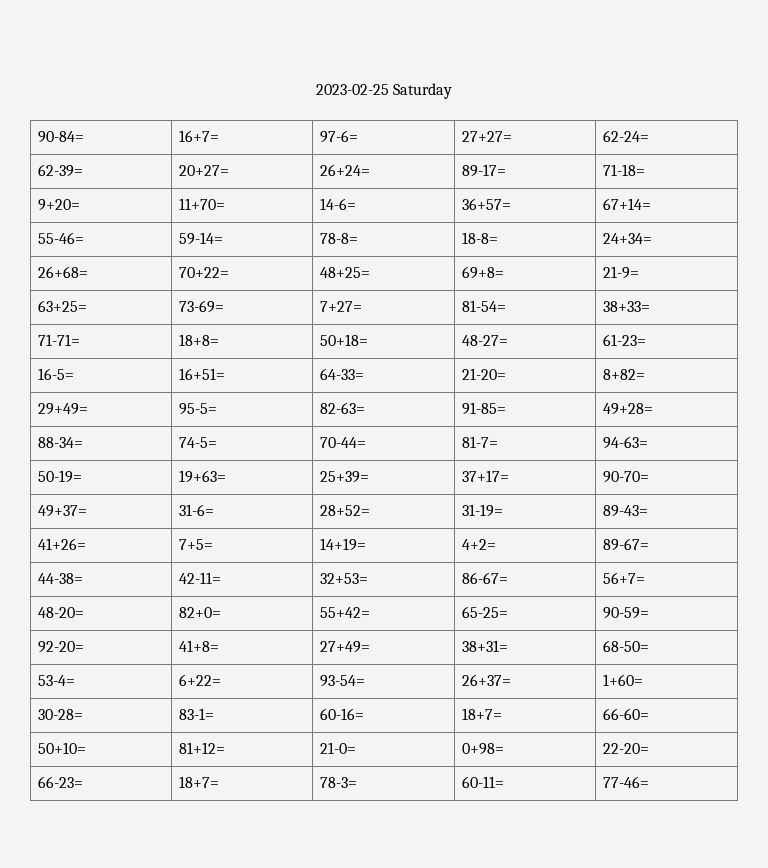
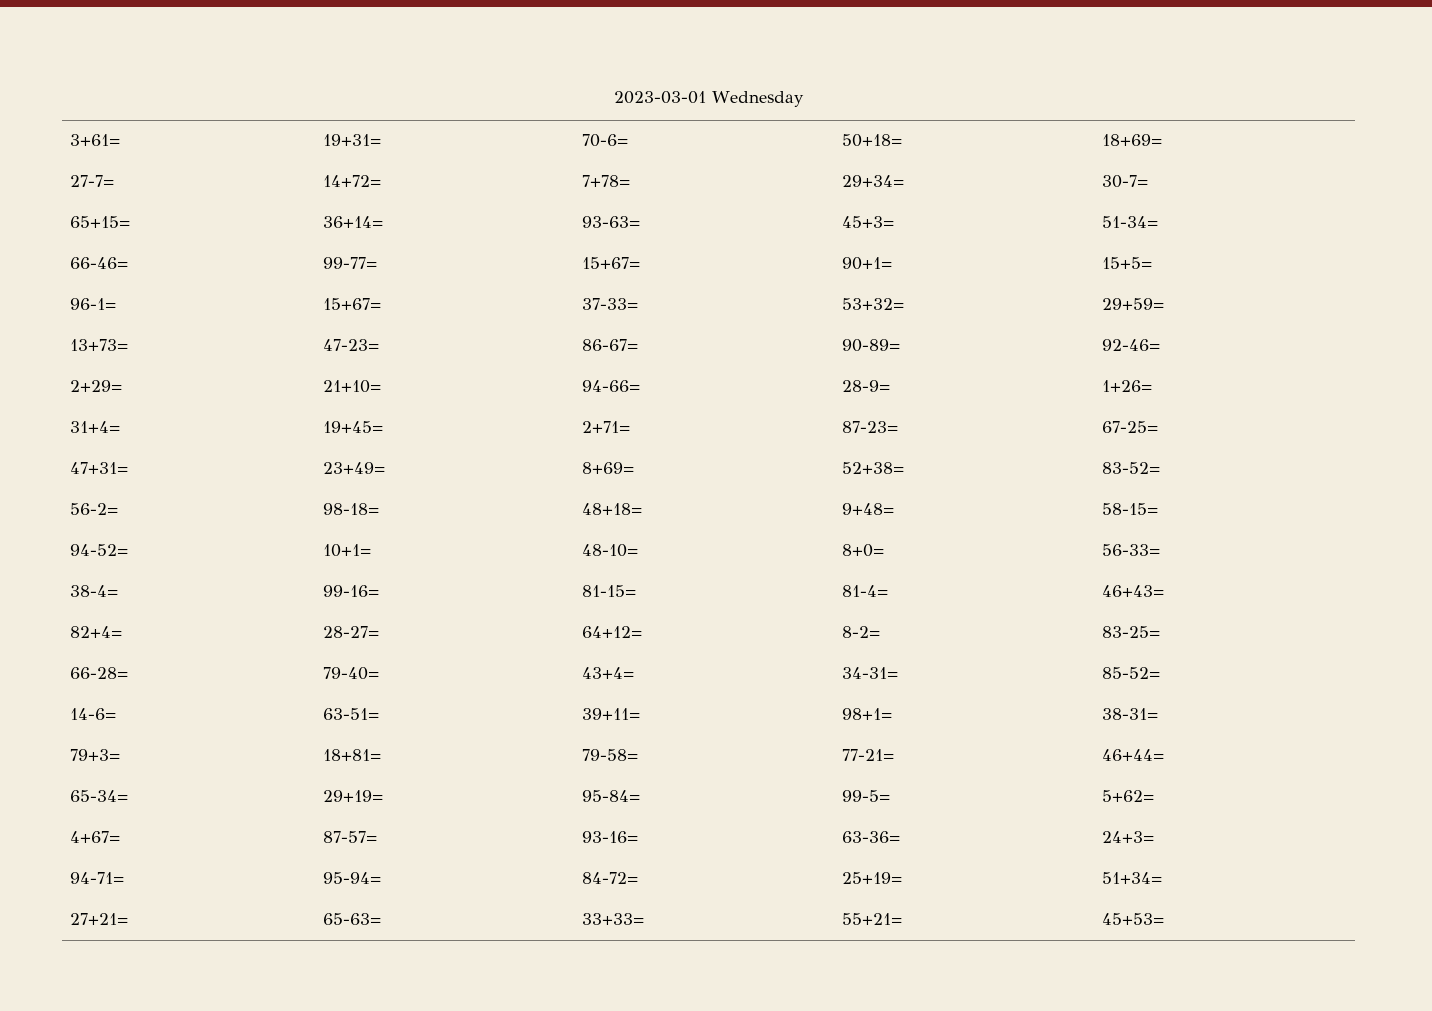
[315,83,453,99] [38,131,85,143] [179,130,220,142] [320,130,359,143] [462,131,513,142] [603,130,650,142] [38,164,84,177] [179,165,230,176] [320,164,371,176] [462,164,507,177] [603,164,646,176] [38,199,81,211] [179,198,226,210] [320,198,357,210] [462,198,512,210] [603,198,652,210] [38,232,85,244] [179,232,224,245] [320,233,359,244] [462,232,499,244] [603,233,653,244] [38,266,89,278] [179,267,230,278] [320,267,371,278] [462,266,505,279] [603,266,640,279] [38,300,88,312] [179,300,225,313] [320,301,363,312] [462,300,507,312] [603,301,651,312] [38,334,81,346] [179,334,220,346] [320,334,369,346] [462,335,509,346] [603,334,647,346] [38,368,75,380] [179,368,226,380] [320,368,365,380] [462,368,507,380] [603,369,646,380] [38,403,89,415] [179,403,218,415] [320,402,366,414] [462,402,507,415] [603,403,654,415] [38,437,84,448] [179,437,218,448] [320,437,367,448] [462,436,499,448] [603,436,649,449] [38,470,83,483] [179,470,227,483] [320,471,370,483] [462,470,510,482] [603,471,650,483] [38,505,88,517] [179,504,215,516] [320,505,371,516] [462,504,504,517] [603,505,649,517] [38,538,87,550] [179,539,214,550] [320,538,367,551] [462,539,497,550] [603,538,650,551] [38,573,84,584] [179,572,222,584] [320,573,369,584] [462,572,509,584] [603,572,646,584] [38,607,85,618] [179,607,222,618] [320,607,371,618] [462,606,509,618] [603,607,650,619] [38,641,85,653] [179,640,220,652] [320,641,371,653] [462,640,509,652] [603,640,650,652] [38,675,76,686] [179,674,222,686] [320,675,366,687] [462,674,512,686] [603,674,644,686] [38,709,84,720] [179,708,215,720] [320,708,365,720] [462,708,503,720] [603,708,650,720] [38,742,87,754] [179,742,226,754] [320,742,357,754] [462,743,505,755] [603,743,650,754] [38,776,84,788] [179,776,220,788] [320,777,358,788] [462,776,505,788] [603,776,650,788] 2023-02-25 Saturday // 90-84= | 16+7= | 97-6= | 27+27= | 62-24= // 62-39= | 20+27= | 26+24= | 89-17= | 71-18= // 9+20= | 11+70= | 14-6= | 36+57= | 67+14= // 55-46= | 59-14= | 78-8= | 18-8= | 24+34= // 26+68= | 70+22= | 48+25= | 69+8= | 21-9= // 63+25= | 73-69= | 7+27= | 81-54= | 38+33= // 71-71= | 18+8= | 50+18= | 48-27= | 61-23= // 16-5= | 16+51= | 64-33= | 21-20= | 8+82= // 29+49= | 95-5= | 82-63= | 91-85= | 49+28= // 88-34= | 74-5= | 70-44= | 81-7= | 94-63= // 50-19= | 19+63= | 25+39= | 37+17= | 90-70= // 49+37= | 31-6= | 28+52= | 31-19= | 89-43= // 41+26= | 7+5= | 14+19= | 4+2= | 89-67= // 44-38= | 42-11= | 32+53= | 86-67= | 56+7= // 48-20= | 82+0= | 55+42= | 65-25= | 90-59= // 92-20= | 41+8= | 27+49= | 38+31= | 68-50= // 53-4= | 6+22= | 93-54= | 26+37= | 1+60= // 30-28= | 83-1= | 60-16= | 18+7= | 66-60= // 50+10= | 81+12= | 21-0= | 0+98= | 22-20= // 66-23= | 18+7= | 78-3= | 60-11= | 77-46= -> [614,91,805,107] [69,134,120,146] [322,134,381,146] [581,134,628,147] [841,134,902,147] [1101,134,1162,146] [69,175,114,187] [322,175,381,187] [581,175,630,187] [841,175,904,187] [1101,175,1148,188] [69,216,130,228] [322,216,383,228] [581,216,640,228] [841,216,894,228] [1101,216,1158,228] [69,257,128,269] [322,257,377,269] [581,257,640,269] [841,257,892,270] [1101,257,1152,269] [69,298,116,310] [322,298,381,310] [581,298,638,310] [841,298,904,310] [1101,298,1164,310] [69,339,128,351] [322,339,379,351] [581,339,638,351] [841,339,900,352] [1101,339,1160,351] [69,380,122,392] [322,380,381,393] [581,380,640,392] [841,380,890,392] [1101,380,1152,392] [69,421,120,433] [322,421,383,433] [581,421,630,433] [841,421,898,433] [1101,421,1158,433] [69,462,128,474] [322,462,385,474] [581,462,634,474] [841,462,904,474] [1101,462,1160,474] [69,503,118,515] [322,503,379,515] [581,503,642,515] [841,503,894,515] [1101,503,1158,515] [69,544,128,556] [322,544,371,557] [581,544,638,557] [841,544,884,557] [1101,544,1160,556] [69,585,118,597] [322,585,379,597] [581,585,636,597] [841,585,888,597] [1101,585,1164,597] [69,626,122,638] [322,626,379,638] [581,626,642,638] [841,626,880,638] [1101,626,1160,638] [69,667,128,679] [322,667,379,680] [581,667,634,679] [841,667,898,679] [1101,667,1160,679] [69,708,116,720] [322,708,379,720] [581,708,640,720] [841,708,892,720] [1101,708,1158,720] [69,749,120,761] [322,749,381,761] [581,749,638,761] [841,749,894,761] [1101,749,1164,761] [69,790,128,802] [322,790,383,802] [581,790,640,802] [841,790,890,802] [1101,790,1154,802] [69,831,120,843] [322,831,377,843] [581,831,638,843] [841,831,900,843] [1101,831,1154,843] [69,872,124,884] [322,872,381,884] [581,872,638,884] [841,872,902,884] [1101,872,1162,884] [69,913,128,925] [322,913,381,925] [581,913,644,925] [841,913,902,925] [1101,913,1164,925] 2023-03-01 Wednesday // 3+61= | 19+31= | 70-6= | 50+18= | 18+69= // 27-7= | 14+72= | 7+78= | 29+34= | 30-7= // 65+15= | 36+14= | 93-63= | 45+3= | 51-34= // 66-46= | 99-77= | 15+67= | 90+1= | 15+5= // 96-1= | 15+67= | 37-33= | 53+32= | 29+59= // 13+73= | 47-23= | 86-67= | 90-89= | 92-46= // 2+29= | 21+10= | 94-66= | 28-9= | 1+26= // 31+4= | 19+45= | 2+71= | 87-23= | 67-25= // 47+31= | 23+49= | 8+69= | 52+38= | 83-52= // 56-2= | 98-18= | 48+18= | 9+48= | 58-15= // 94-52= | 10+1= | 48-10= | 8+0= | 56-33= // 38-4= | 99-16= | 81-15= | 81-4= | 46+43= // 82+4= | 28-27= | 64+12= | 8-2= | 83-25= // 66-28= | 79-40= | 43+4= | 34-31= | 85-52= // 14-6= | 63-51= | 39+11= | 98+1= | 38-31= // 79+3= | 18+81= | 79-58= | 77-21= | 46+44= // 65-34= | 29+19= | 95-84= | 99-5= | 5+62= // 4+67= | 87-57= | 93-16= | 63-36= | 24+3= // 94-71= | 95-94= | 84-72= | 25+19= | 51+34= // 27+21= | 65-63= | 33+33= | 55+21= | 45+53=

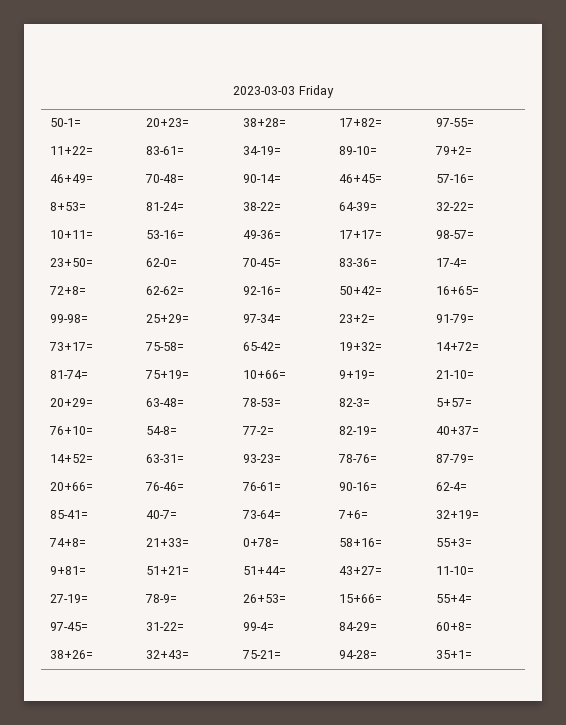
[614,91,805,107] [69,134,120,146] [322,134,381,146] [581,134,628,147] [841,134,902,147] [1101,134,1162,146] [69,175,114,187] [322,175,381,187] [581,175,630,187] [841,175,904,187] [1101,175,1148,188] [69,216,130,228] [322,216,383,228] [581,216,640,228] [841,216,894,228] [1101,216,1158,228] [69,257,128,269] [322,257,377,269] [581,257,640,269] [841,257,892,270] [1101,257,1152,269] [69,298,116,310] [322,298,381,310] [581,298,638,310] [841,298,904,310] [1101,298,1164,310] [69,339,128,351] [322,339,379,351] [581,339,638,351] [841,339,900,352] [1101,339,1160,351] [69,380,122,392] [322,380,381,393] [581,380,640,392] [841,380,890,392] [1101,380,1152,392] [69,421,120,433] [322,421,383,433] [581,421,630,433] [841,421,898,433] [1101,421,1158,433] [69,462,128,474] [322,462,385,474] [581,462,634,474] [841,462,904,474] [1101,462,1160,474] [69,503,118,515] [322,503,379,515] [581,503,642,515] [841,503,894,515] [1101,503,1158,515] [69,544,128,556] [322,544,371,557] [581,544,638,557] [841,544,884,557] [1101,544,1160,556] [69,585,118,597] [322,585,379,597] [581,585,636,597] [841,585,888,597] [1101,585,1164,597] [69,626,122,638] [322,626,379,638] [581,626,642,638] [841,626,880,638] [1101,626,1160,638] [69,667,128,679] [322,667,379,680] [581,667,634,679] [841,667,898,679] [1101,667,1160,679] [69,708,116,720] [322,708,379,720] [581,708,640,720] [841,708,892,720] [1101,708,1158,720] [69,749,120,761] [322,749,381,761] [581,749,638,761] [841,749,894,761] [1101,749,1164,761] [69,790,128,802] [322,790,383,802] [581,790,640,802] [841,790,890,802] [1101,790,1154,802] [69,831,120,843] [322,831,377,843] [581,831,638,843] [841,831,900,843] [1101,831,1154,843] [69,872,124,884] [322,872,381,884] [581,872,638,884] [841,872,902,884] [1101,872,1162,884] [69,913,128,925] [322,913,381,925] [581,913,644,925] [841,913,902,925] [1101,913,1164,925] 2023-03-01 Wednesday // 3+61= | 19+31= | 70-6= | 50+18= | 18+69= // 27-7= | 14+72= | 7+78= | 29+34= | 30-7= // 65+15= | 36+14= | 93-63= | 45+3= | 51-34= // 66-46= | 99-77= | 15+67= | 90+1= | 15+5= // 96-1= | 15+67= | 37-33= | 53+32= | 29+59= // 13+73= | 47-23= | 86-67= | 90-89= | 92-46= // 2+29= | 21+10= | 94-66= | 28-9= | 1+26= // 31+4= | 19+45= | 2+71= | 87-23= | 67-25= // 47+31= | 23+49= | 8+69= | 52+38= | 83-52= // 56-2= | 98-18= | 48+18= | 9+48= | 58-15= // 94-52= | 10+1= | 48-10= | 8+0= | 56-33= // 38-4= | 99-16= | 81-15= | 81-4= | 46+43= // 82+4= | 28-27= | 64+12= | 8-2= | 83-25= // 66-28= | 79-40= | 43+4= | 34-31= | 85-52= // 14-6= | 63-51= | 39+11= | 98+1= | 38-31= // 79+3= | 18+81= | 79-58= | 77-21= | 46+44= // 65-34= | 29+19= | 95-84= | 99-5= | 5+62= // 4+67= | 87-57= | 93-16= | 63-36= | 24+3= // 94-71= | 95-94= | 84-72= | 25+19= | 51+34= // 27+21= | 65-63= | 33+33= | 55+21= | 45+53= -> [233,85,334,98] [50,118,82,127] [146,118,190,127] [243,118,287,127] [339,118,383,127] [436,118,475,127] [50,146,94,155] [146,146,185,155] [243,146,282,155] [339,146,378,155] [435,146,473,155] [50,174,94,183] [145,174,185,183] [243,174,282,183] [339,174,383,183] [436,174,475,183] [50,202,87,211] [146,202,185,211] [243,202,282,211] [339,202,378,211] [436,202,475,211] [50,230,94,239] [146,230,185,239] [243,230,282,239] [339,230,383,239] [436,230,475,239] [50,258,94,267] [146,258,178,267] [242,258,282,267] [339,258,378,267] [436,258,468,267] [49,286,87,295] [146,286,185,295] [243,286,282,295] [339,286,383,295] [436,286,480,295] [50,314,89,323] [146,314,190,323] [243,314,282,323] [339,314,376,323] [436,314,475,323] [49,342,94,351] [145,342,185,351] [243,342,282,351] [339,342,383,351] [436,342,480,351] [50,370,89,379] [145,370,190,379] [243,370,287,379] [339,370,376,379] [436,370,475,379] [50,398,94,407] [146,398,185,407] [242,398,282,407] [339,398,371,407] [436,398,473,407] [49,426,94,435] [146,426,178,435] [242,426,275,435] [339,426,378,435] [436,426,480,435] [50,454,94,463] [146,454,185,463] [243,454,282,463] [338,454,378,463] [436,454,475,463] [50,482,94,491] [145,482,185,491] [242,482,282,491] [339,482,378,491] [436,482,468,491] [50,510,89,519] [146,510,178,519] [242,510,282,519] [338,510,369,519] [436,510,480,519] [49,538,87,547] [146,538,190,547] [243,538,280,547] [339,538,383,547] [436,538,473,547] [50,566,87,575] [146,566,190,575] [243,566,287,575] [339,566,383,575] [436,566,475,575] [50,594,89,603] [145,594,178,603] [243,594,287,603] [339,594,383,603] [436,594,473,603] [50,622,89,631] [146,622,185,631] [243,622,275,631] [339,622,378,631] [436,622,473,631] [50,650,94,659] [146,650,190,659] [242,650,282,659] [339,650,378,659] [436,650,473,659] 2023-03-03 Friday // 50-1= | 20+23= | 38+28= | 17+82= | 97-55= // 11+22= | 83-61= | 34-19= | 89-10= | 79+2= // 46+49= | 70-48= | 90-14= | 46+45= | 57-16= // 8+53= | 81-24= | 38-22= | 64-39= | 32-22= // 10+11= | 53-16= | 49-36= | 17+17= | 98-57= // 23+50= | 62-0= | 70-45= | 83-36= | 17-4= // 72+8= | 62-62= | 92-16= | 50+42= | 16+65= // 99-98= | 25+29= | 97-34= | 23+2= | 91-79= // 73+17= | 75-58= | 65-42= | 19+32= | 14+72= // 81-74= | 75+19= | 10+66= | 9+19= | 21-10= // 20+29= | 63-48= | 78-53= | 82-3= | 5+57= // 76+10= | 54-8= | 77-2= | 82-19= | 40+37= // 14+52= | 63-31= | 93-23= | 78-76= | 87-79= // 20+66= | 76-46= | 76-61= | 90-16= | 62-4= // 85-41= | 40-7= | 73-64= | 7+6= | 32+19= // 74+8= | 21+33= | 0+78= | 58+16= | 55+3= // 9+81= | 51+21= | 51+44= | 43+27= | 11-10= // 27-19= | 78-9= | 26+53= | 15+66= | 55+4= // 97-45= | 31-22= | 99-4= | 84-29= | 60+8= // 38+26= | 32+43= | 75-21= | 94-28= | 35+1=

